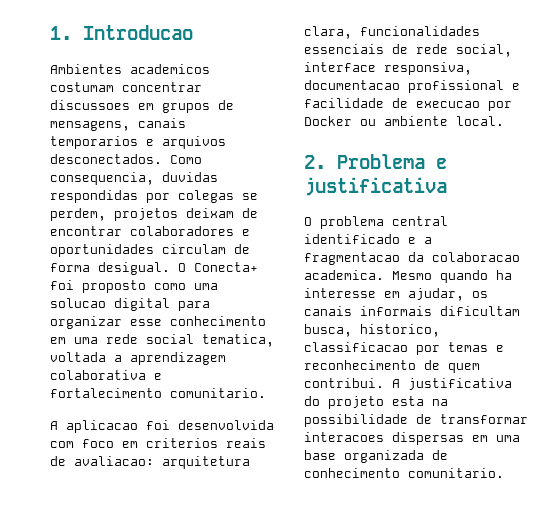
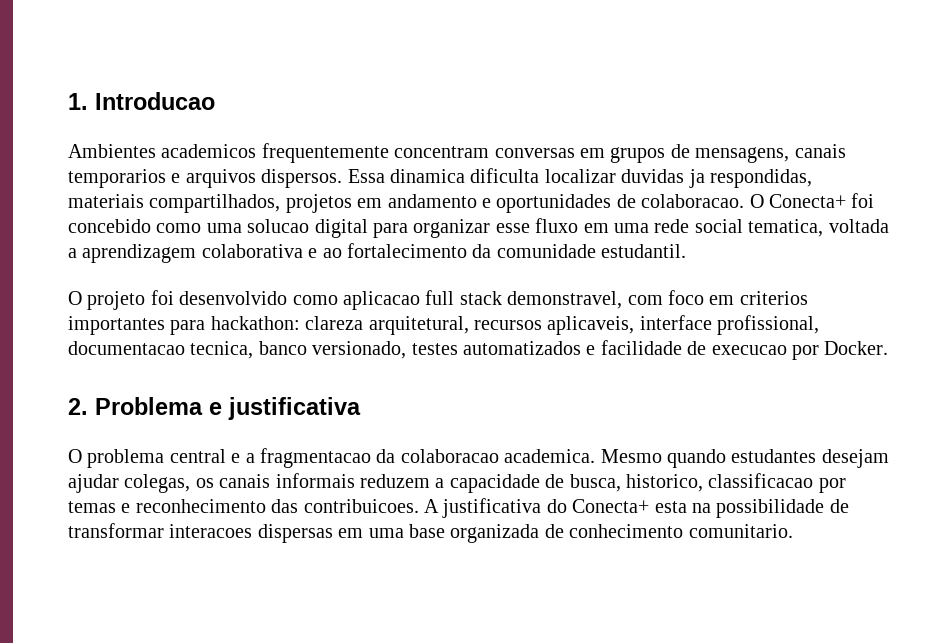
[50,82,202,92] [50,100,130,110] costumam concentrar discussoes -> [261,143,575,163] frequentemente concentram conversas
[50,154,202,164] [50,172,218,185] [50,190,258,203] [50,208,258,221] [50,226,250,236] [50,244,250,257] [50,262,170,275] desconectados. Como consequencia, duvidas respondidas por colegas se perdem, projetos deixam de encontrar colaboradores e oportunidades circulam de forma desigual. -> [261,168,812,188] [68,194,745,213] dispersos. Essa dinamica dificulta localizar duvidas ja respondidas, materiais compartilhados, projetos em andamento e oportunidades de colaboracao.
[82,280,146,293] proposto -> [68,219,151,233] concebido
[170,316,266,326] conhecimento -> [535,218,579,233] fluxo
[50,388,266,398] [50,420,274,433] [50,438,266,448] [50,456,250,469] [304,26,480,39] [304,44,512,57] [304,62,472,75] [304,80,504,93] fortalecimento comunitario. // A aplicacao foi desenvolvida com foco em criterios reais de avaliacao: arquitetura clara, funcionalidades essenciais de rede social, interface responsiva, documentacao profissional -> [322,243,687,258] [68,290,808,310] [68,315,820,335] [68,341,581,359] ao fortalecimento da comunidade estudantil. // O projeto foi desenvolvido como aplicacao full stack demonstravel, com foco em criterios importantes para hackathon: clareza arquitetural, recursos aplicaveis, interface profissional, documentacao tecnica, banco versionado, testes automatizados
[304,116,504,126] Docker ou ambiente local. -> [824,341,889,355] Docker.
[304,234,400,244] identificado -> (226, 456) none
[496,270,512,280] [304,288,488,301] [304,306,520,316] ha interesse em ajudar, os canais informais dificultam -> [731,449,889,468] [68,473,565,493] estudantes desejam ajudar colegas, os canais informais reduzem a capacidade de
[424,360,480,373] [304,378,384,388] de quem contribui. -> [271,499,419,513] das contribuicoes.
[328,396,384,409] projeto -> [572,499,650,513] Conecta+

